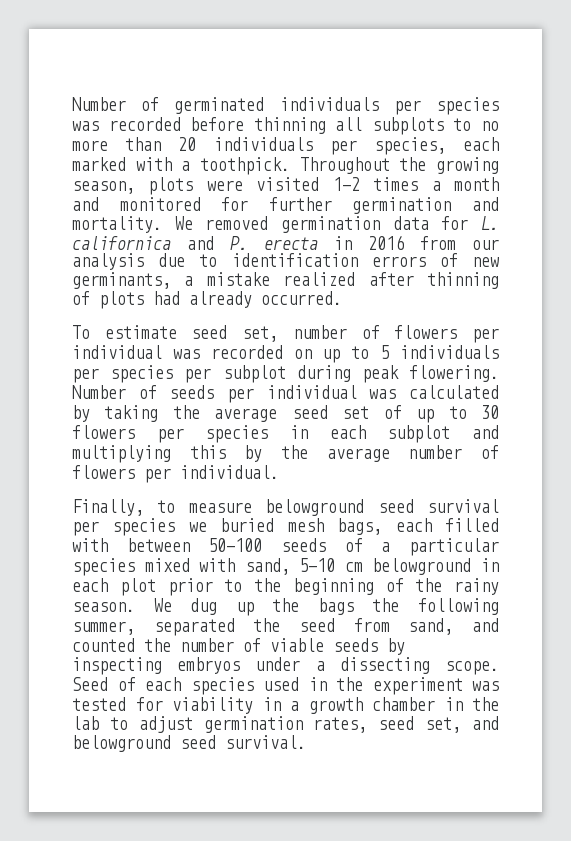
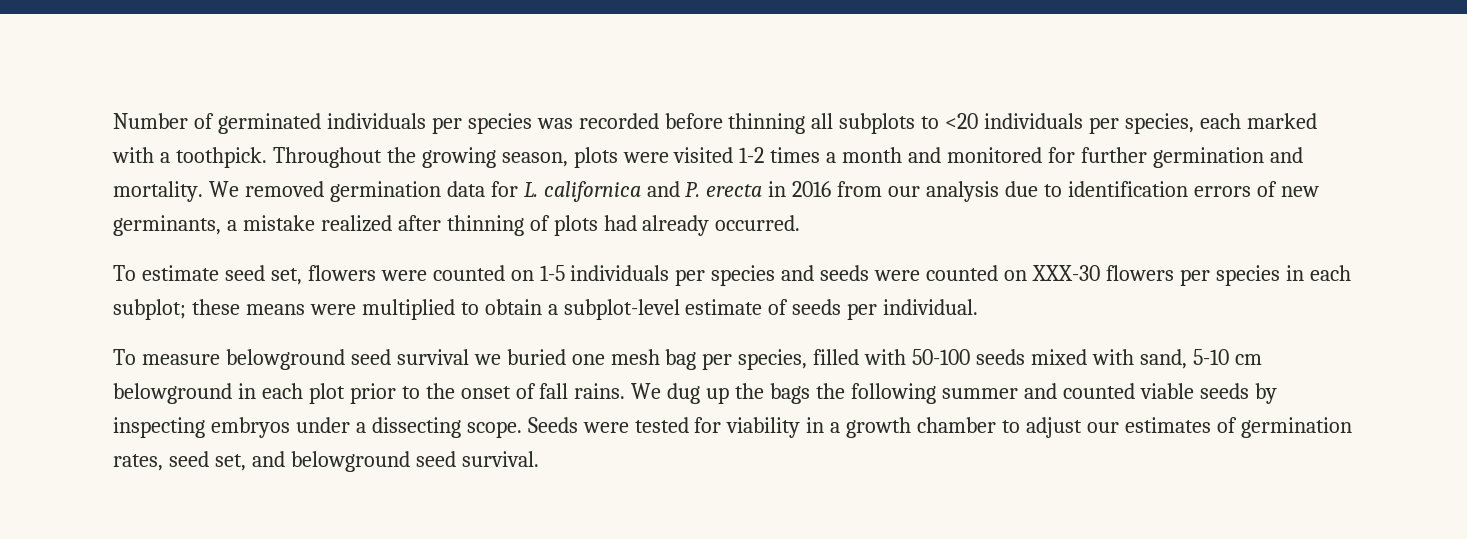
[480,121,499,131] [72,137,197,151] no more than 20 -> [945,113,979,129] <20
[292,325,500,343] [72,345,499,363] [72,365,499,383] [72,385,499,403] [72,405,500,423] number of flowers per individual was recorded on up to 5 individuals per species per subplot during peak flowering. Number of seeds per individual was calculated by taking the average seed set of up to 30 -> [307,265,1100,286] flowers were counted on 1-5 individuals per species and seeds were counted on XXX-30
[387,425,499,443] [72,445,499,463] [72,465,135,479] subplot and multiplying this by the average number of flowers -> [113,299,842,320] subplot; these means were multiplied to obtain a subplot-level estimate of seeds
[72,499,176,516] Finally, to -> [113,349,136,365] To
[72,518,432,536] per species we buried mesh bags, each -> [473,349,808,370] we buried one mesh bag per species,
[126,538,190,552] between -> (907, 357) none
[344,538,499,556] [72,558,135,576] of a particular species -> (1026, 357) none
[292,578,499,595] [72,602,135,612] beginning of the rainy season. -> [460,383,626,399] onset of fall rains.
[72,618,500,636] [72,638,261,652] summer, separated the seed from sand, and counted the number of -> [941,383,1135,399] summer and counted
[72,677,499,695] Seed of each species used in the experiment was -> [527,417,629,433] Seeds were
[444,697,499,711] [72,716,193,733] in the lab to adjust -> [1002,417,1237,438] to adjust our estimates of

